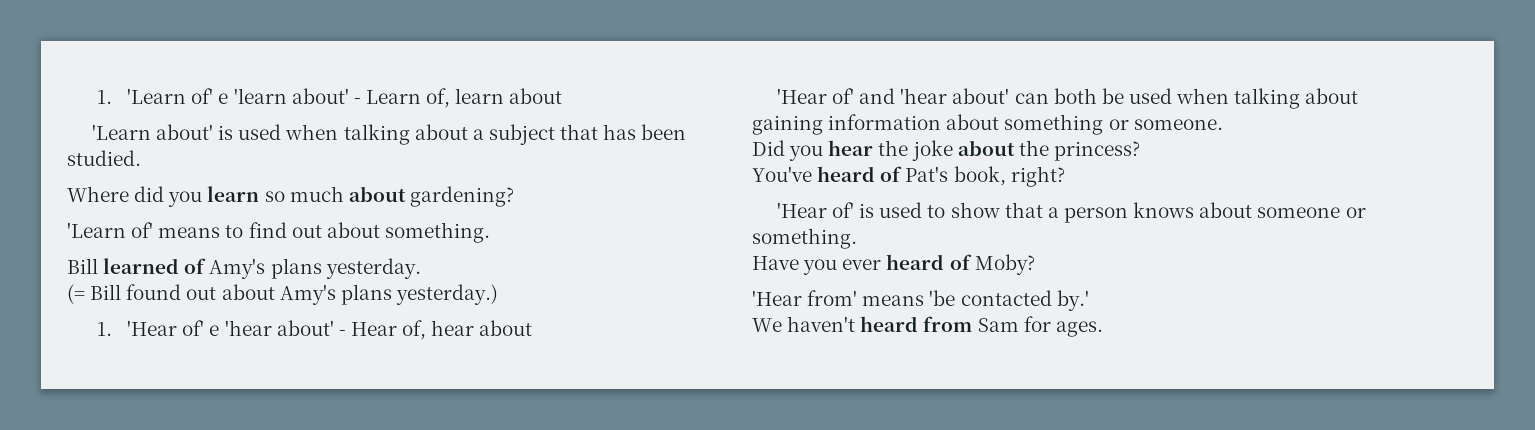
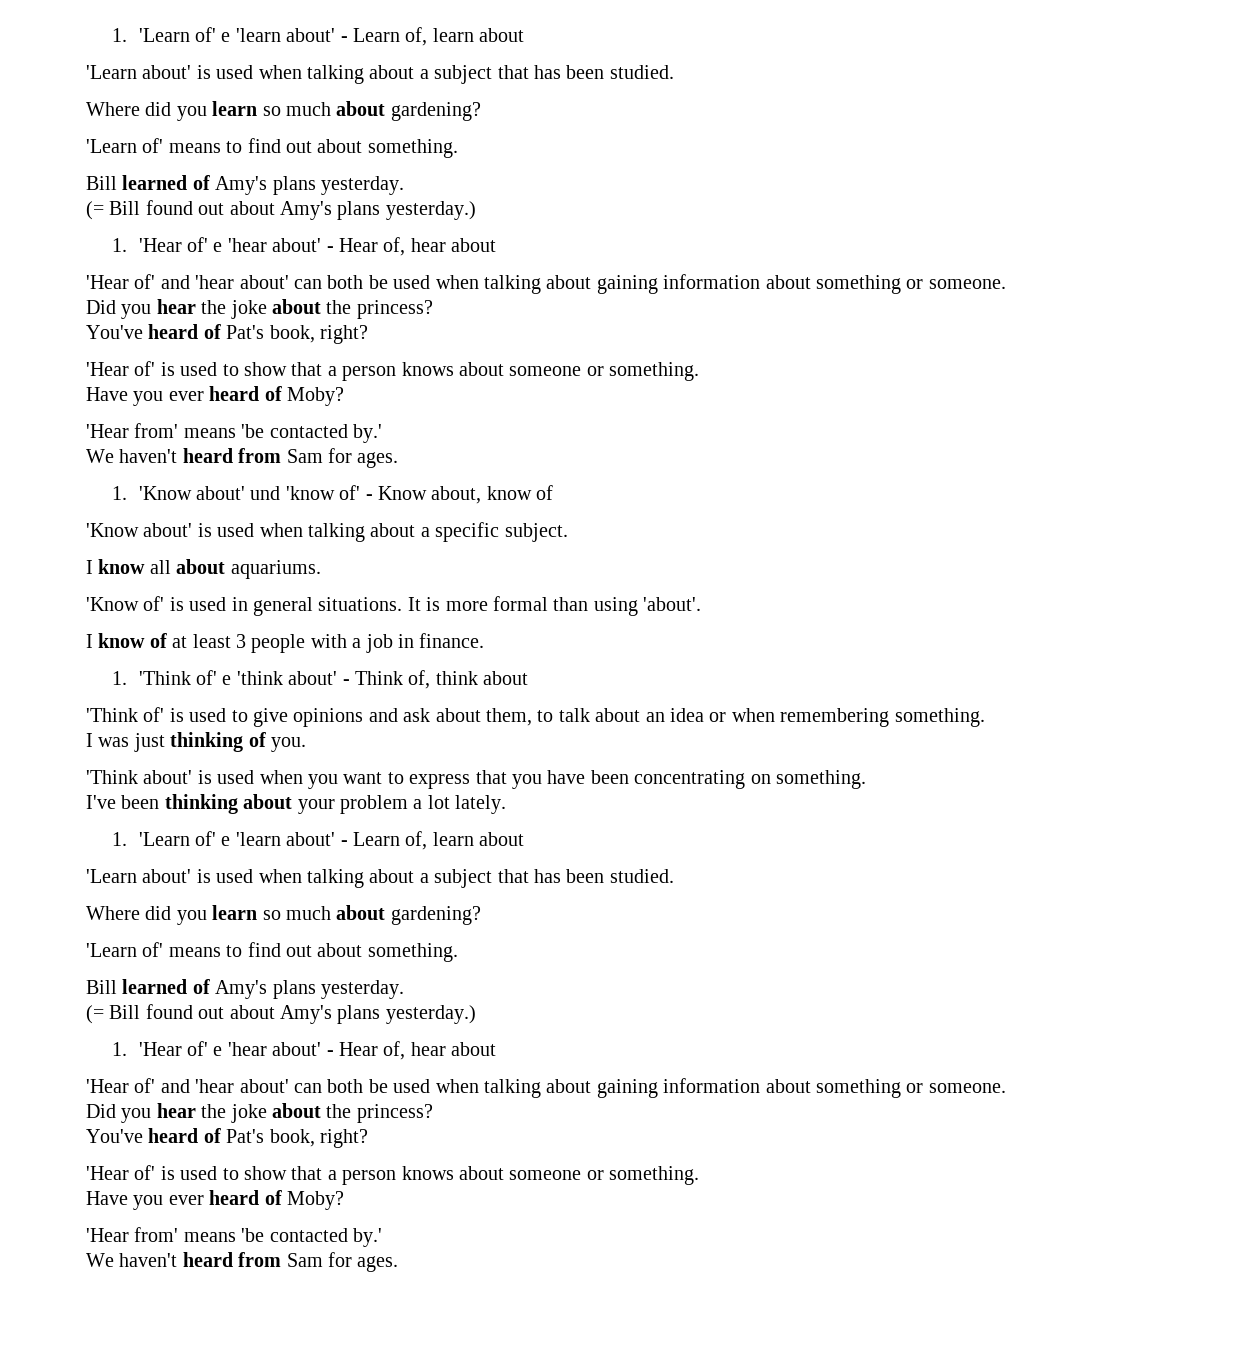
(1103, 329) none -> [112,485,554,504] [86,522,568,542] [86,559,321,579] [86,596,702,616] [86,633,485,653] [112,670,529,689] [86,707,985,727] [86,732,306,752] [86,770,866,789] [86,794,507,814] [112,831,525,850] [86,869,674,888] [86,905,481,925] [86,942,458,962] [86,979,404,999] [86,1004,476,1024] [112,1041,497,1060] [86,1078,1006,1098] [86,1103,433,1123] [86,1128,368,1148] [86,1165,700,1185] [86,1190,344,1210] [86,1227,382,1247] [86,1252,399,1272] // 1. 'Know about' und 'know of' - Know about, know of // 'Know about' is used when talking about a specific subject. // I know all about aquariums. // 'Know of' is used in general situations. It is more formal than using 'about'. // I know of at least 3 people with a job in finance. // 1. 'Think of' e 'think about' - Think of, think about // 'Think of' is used to give opinions and ask about them, to talk about an idea or when remembering something. // I was just thinking of you. // 'Think about' is used when you want to express that you have been concentrating on something. // I've been thinking about your problem a lot lately. // 1. 'Learn of' e 'learn about' - Learn of, learn about // 'Learn about' is used when talking about a subject that has been studied. // Where did you learn so much about gardening? // 'Learn of' means to find out about something. // Bill learned of Amy's plans yesterday. // (= Bill found out about Amy's plans yesterday.) // 1. 'Hear of' e 'hear about' - Hear of, hear about // 'Hear of' and 'hear about' can both be used when talking about gaining information about something or someone. // Did you hear the joke about the princess? // You've heard of Pat's book, right? // 'Hear of' is used to show that a person knows about someone or something. // Have you ever heard of Moby? // 'Hear from' means 'be contacted by.' // We haven't heard from Sam for ages.

